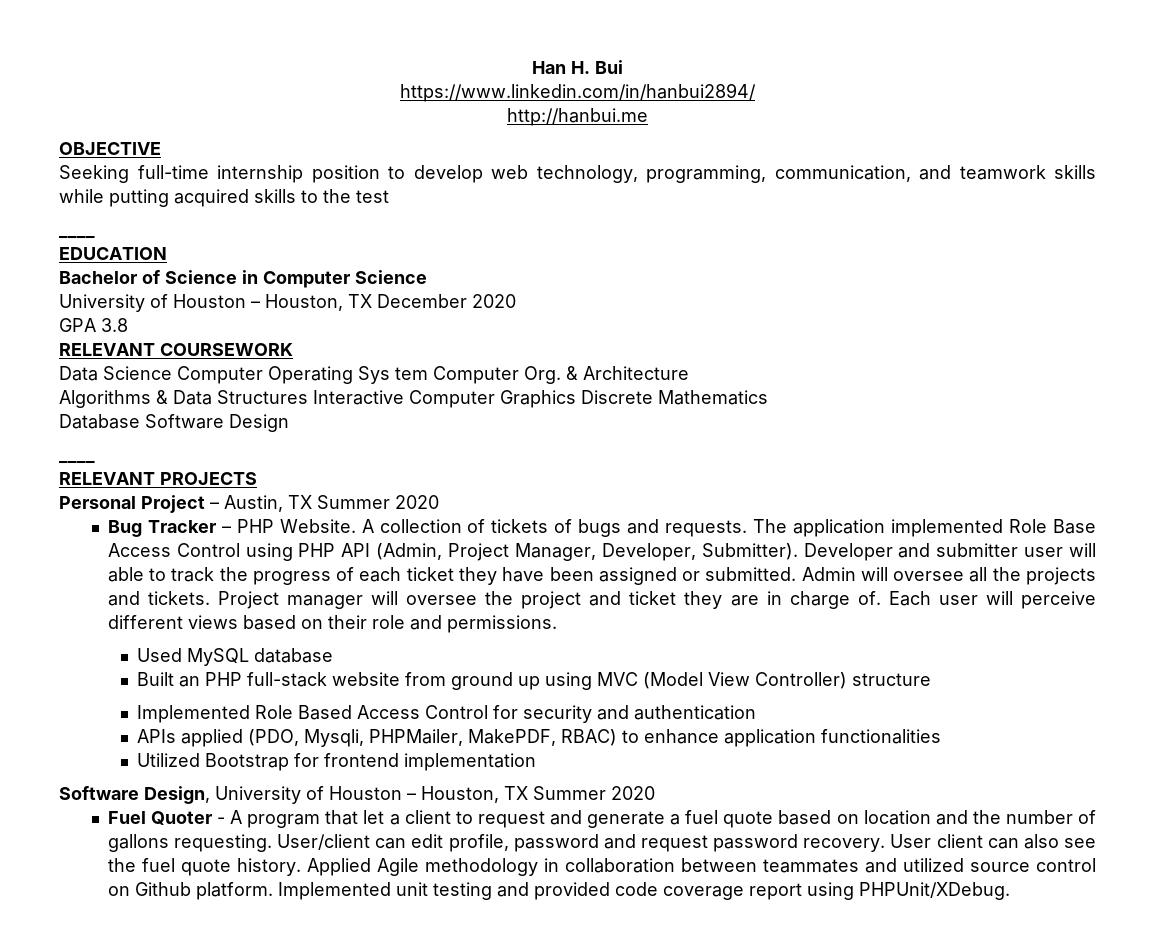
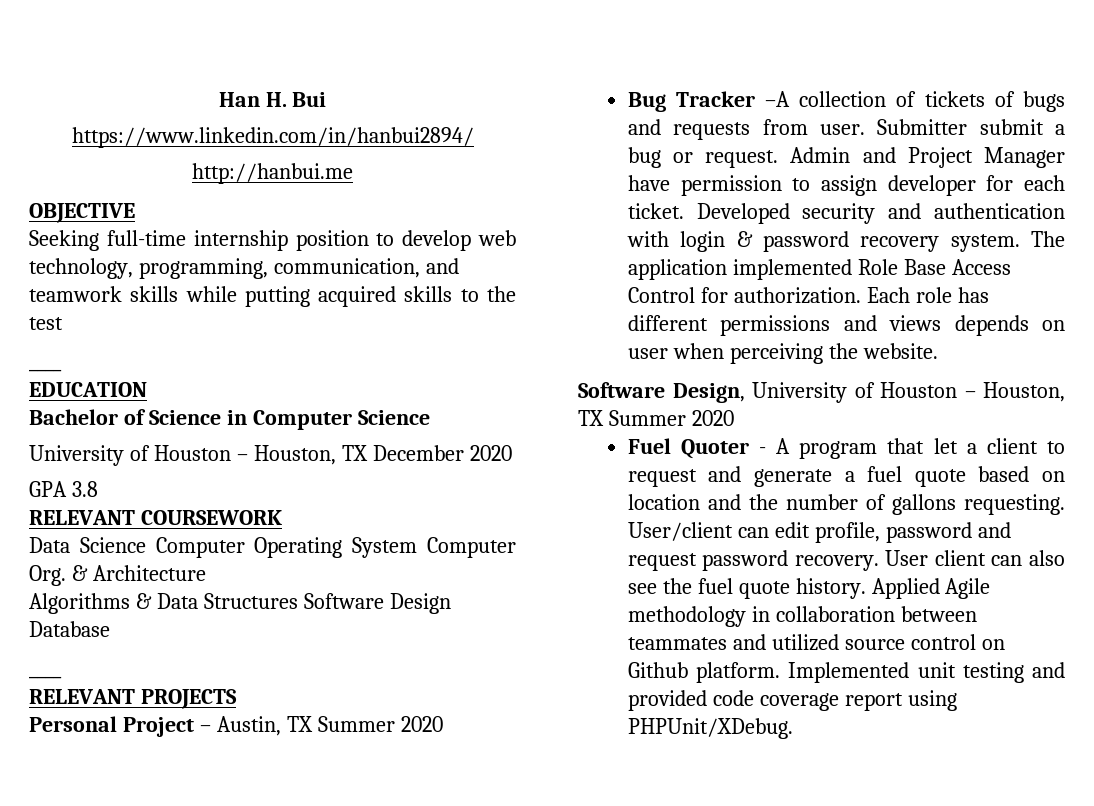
[358,366,428,384] Sys tem -> [352,537,418,558] System
[313,390,768,408] [59,414,140,429] Interactive Computer Graphics Discrete Mathematics // Database -> (298, 601) none
(289, 423) none -> [29,621,110,637] Database
[221,519,374,533] – PHP Website. A -> [765,91,791,107] –A
[665,520,748,537] requests. -> [673,119,1065,140] [627,147,1065,168] [627,175,1065,196] [627,203,1065,224] [626,231,1020,252] requests from user. Submitter submit a bug or request. Admin and Project Manager have permission to assign developer for each ticket. Developed security and authentication with login & password recovery system.
[245,543,1097,561] [107,567,1096,585] [107,591,1096,609] [107,615,557,633] [136,648,333,666] [136,672,931,690] [136,705,756,723] [136,729,941,747] [136,753,536,771] using PHP API (Admin, Project Manager, Developer, Submitter). Developer and submitter user will able to track the progress of each ticket they have been assigned or submitted. Admin will oversee all the projects and tickets. Project manager will oversee the project and ticket they are in charge of. Each user will perceive different views based on their role and permissions. // Used MySQL database // Built an PHP full-stack website from ground up using MVC (Model View Controller) structure // Implemented Role Based Access Control for security and authentication // APIs applied (PDO, Mysqli, PHPMailer, MakePDF, RBAC) to enhance application functionalities // Utilized Bootstrap for frontend implementation -> [700,287,989,304] [627,315,1065,336] [627,343,938,364] for authorization. Each role has different permissions and views depends on user when perceiving the website.

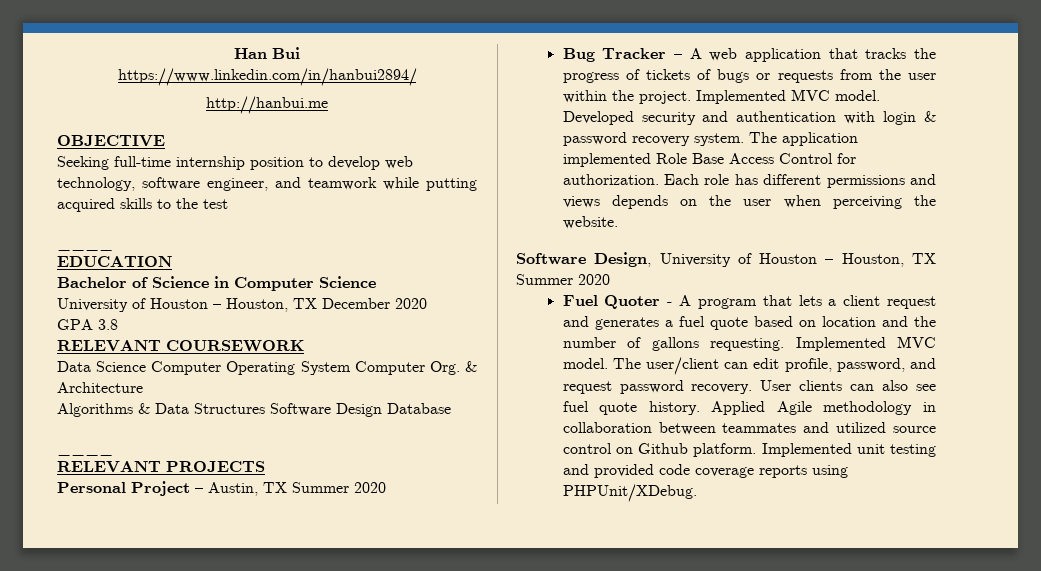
[265,92,287,107] H. -> (267, 53) none
[138,258,420,279] programming, communication, -> [142,177,268,191] software engineer,
[130,286,179,302] skills -> (377, 183) none
[765,91,887,107] –A collection -> [673,48,936,62] [562,72,619,83] – A web application that tracks the progress
[627,119,661,135] and -> [756,73,771,80] or
[819,119,1065,135] [627,147,1065,168] [627,175,1065,196] [627,203,684,219] user. Submitter submit a bug or request. Admin and Project Manager have permission to assign developer for each ticket. -> [878,69,936,80] [562,89,880,104] the user within the project. Implemented MVC model.
(1065, 325) none -> [709,195,732,206] the
[933,438,958,454] let -> [798,295,822,306] lets
[1047,441,1065,454] to -> (881, 300) none
[754,469,833,487] generate -> [594,317,659,330] generates
[627,522,733,541] User/client -> [795,336,936,351] [562,357,720,375] Implemented MVC model. The user/client
[885,522,972,543] password -> [836,358,905,372] password,
[934,550,986,566] client -> [799,380,843,391] clients
[662,578,692,594] the -> (936, 387) none
[844,693,903,711] report -> [758,465,807,478] reports

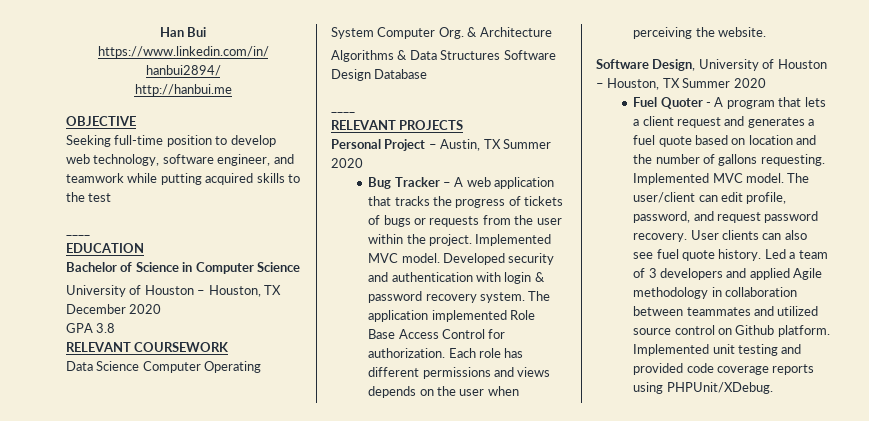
[176,156,245,170] internship -> (164, 140) none
[711,401,766,415] Applied -> [764,249,828,259] [633,268,790,280] Led a team of 3 developers and applied

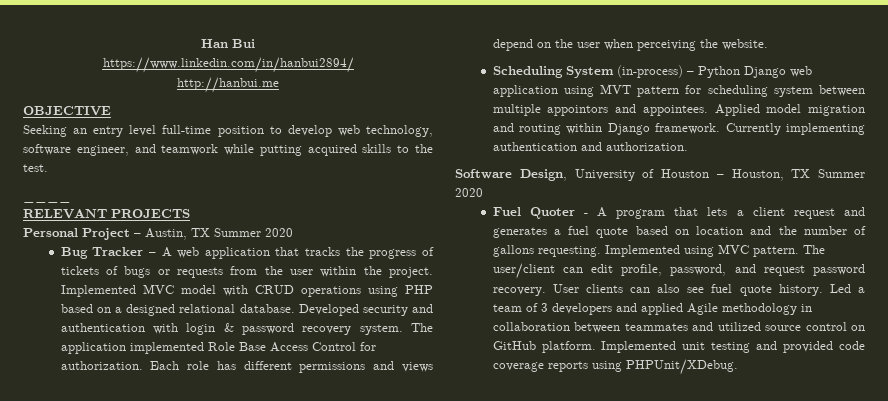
(111, 141) none -> [73,125,157,137] an entry level
[88,193,112,202] [66,234,90,236] [66,243,144,253] [66,262,300,274] [66,285,281,297] [66,304,162,314] [66,323,116,333] [66,342,230,352] [66,361,262,373] [331,27,552,39] [331,50,556,62] [331,69,428,81] test // ____ // EDUCATION // Bachelor of Science in Computer Science // University of Houston – Houston, TX December 2020 // GPA 3.8 // RELEVANT COURSEWORK // Data Science Computer Operating System Computer Org. & Architecture // Algorithms & Data Structures Software Design Database -> [23,164,48,172] test.
[401,253,440,263] model. -> [180,285,433,297] [60,304,295,316] model with CRUD operations using PHP based on a designed relational database.
[368,386,417,398] depends -> [492,39,533,51] depend
(767, 32) none -> [492,65,812,78] [492,84,865,97] [492,104,865,116] [492,123,865,135] [492,142,688,151] // Scheduling System (in-process) – Python Django web application using MVT pattern for scheduling system between multiple appointors and appointees. Applied model migration and routing within Django framework. Currently implementing authentication and authorization.
[712,173,785,183] MVC model. -> [683,244,799,257] using MVC pattern.
[735,325,775,335] Github -> [492,341,536,350] GitHub

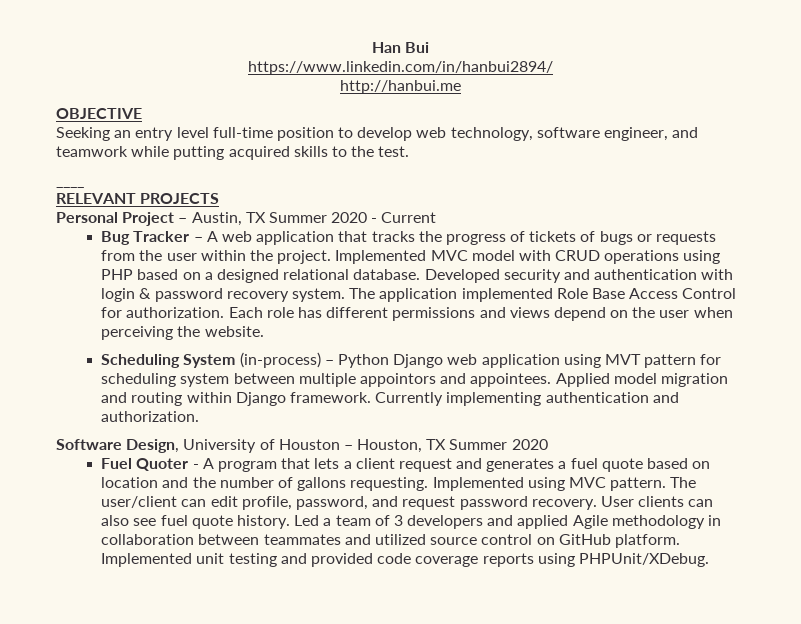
(293, 232) none -> [371,212,437,223] - Current

